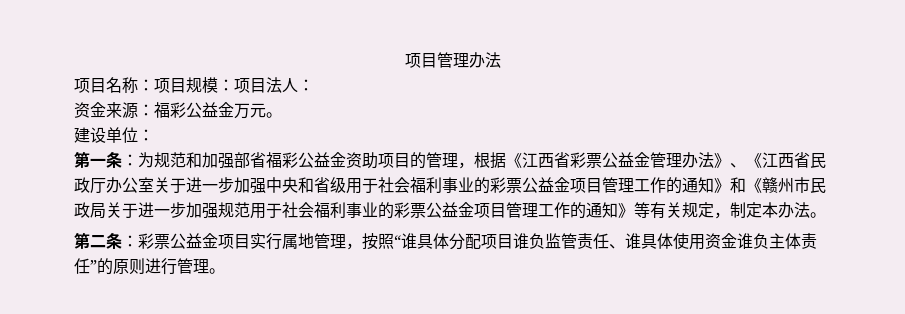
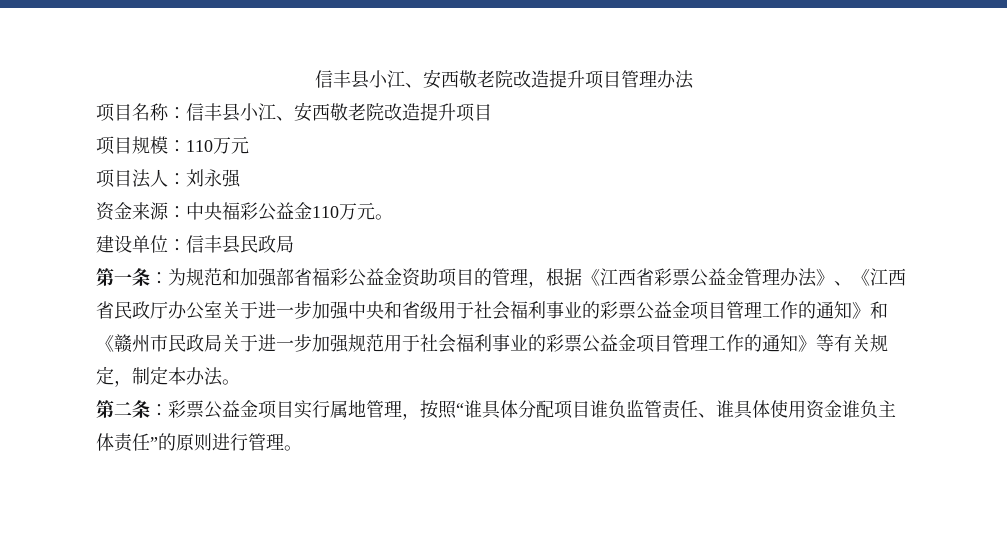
(404, 60) none -> [314,69,585,89] 信丰县小江、安西敬老院改造提升
(154, 85) none -> [186,102,492,122] 信丰县小江、安西敬老院改造提升项目 //
(234, 85) none -> [186,136,249,154] 110万元 //
(314, 85) none -> [186,169,241,188] 刘永强
[154,102,234,118] 福彩公益金 -> [186,202,339,221] 中央福彩公益金110
(154, 135) none -> [186,235,294,254] 信丰县民政局

